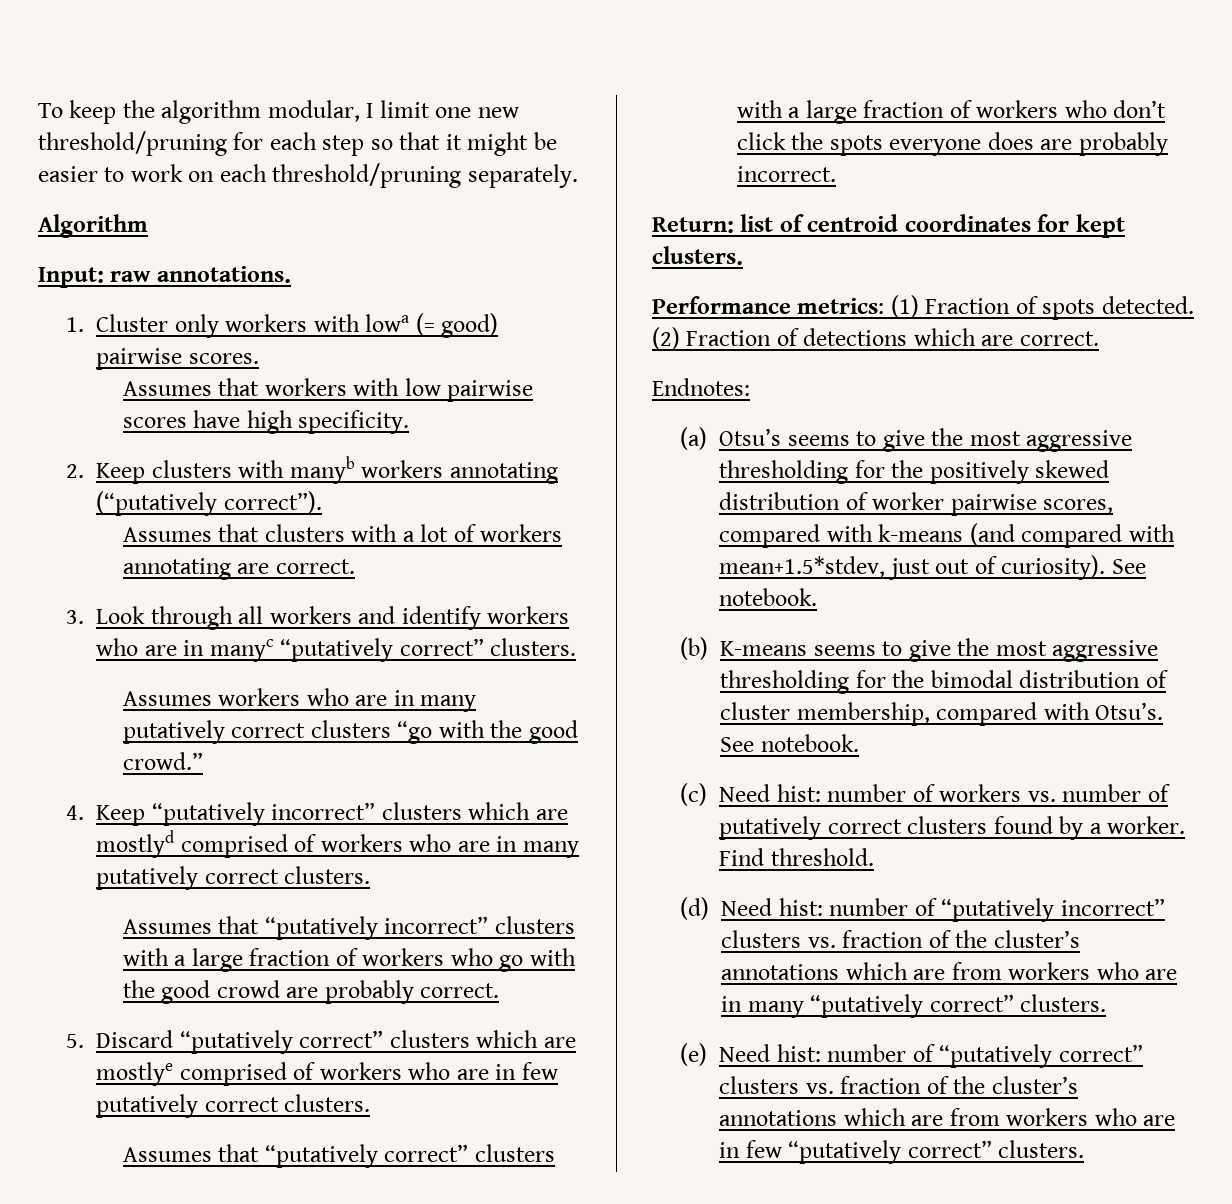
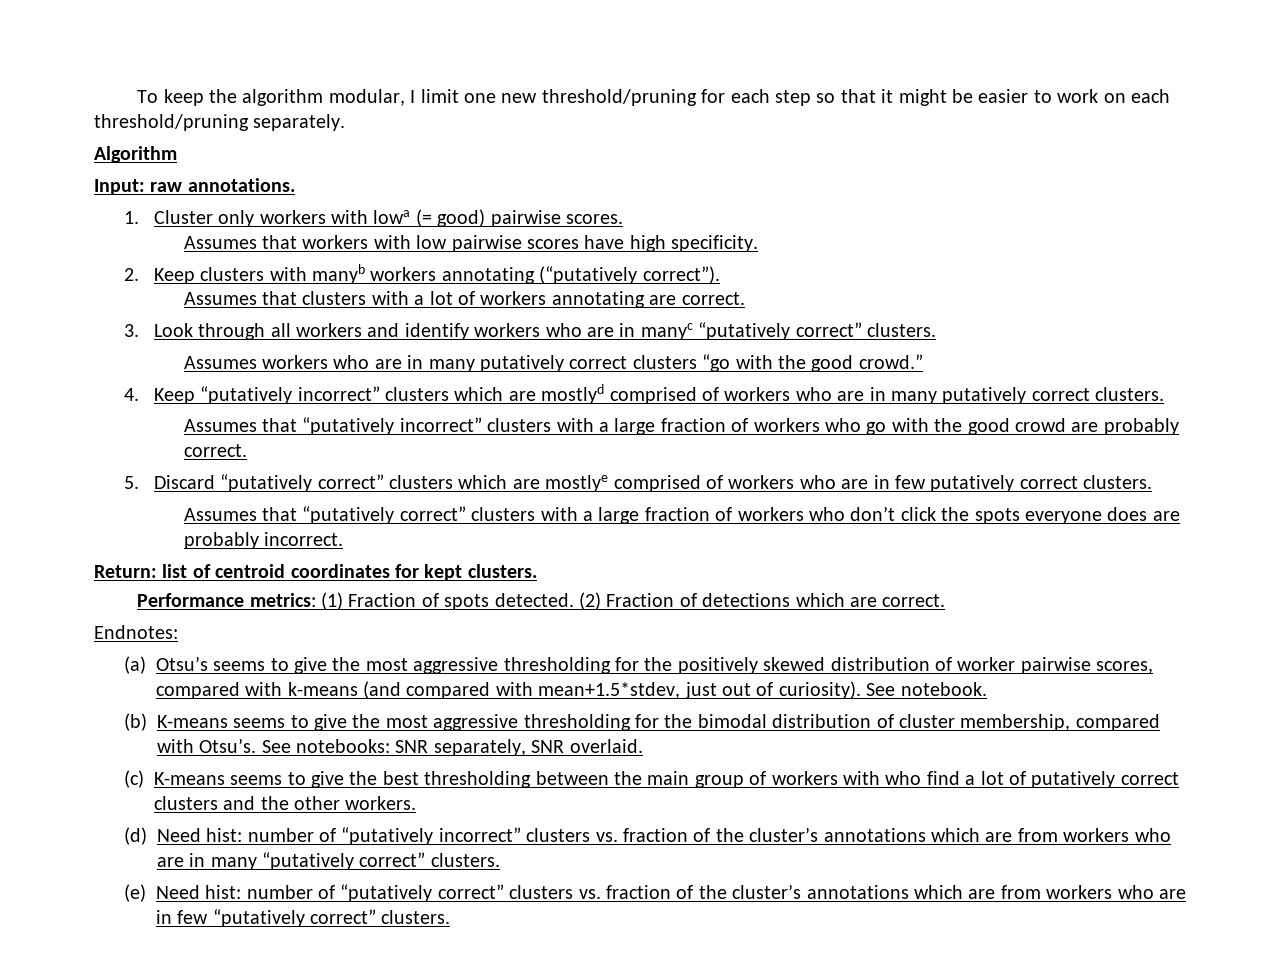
[760,734,859,752] [680,783,1170,806] [719,816,1186,840] [719,848,874,866] notebook. // (c) Need hist: number of workers vs. number of putatively correct clusters found by a worker. Find threshold. -> [296,739,643,756] [123,770,1179,788] [153,796,417,810] notebooks: SNR separately, SNR overlaid. // (c) K-means seems to give the best thresholding between the main group of workers with who find a lot of putatively correct clusters and the other workers.

